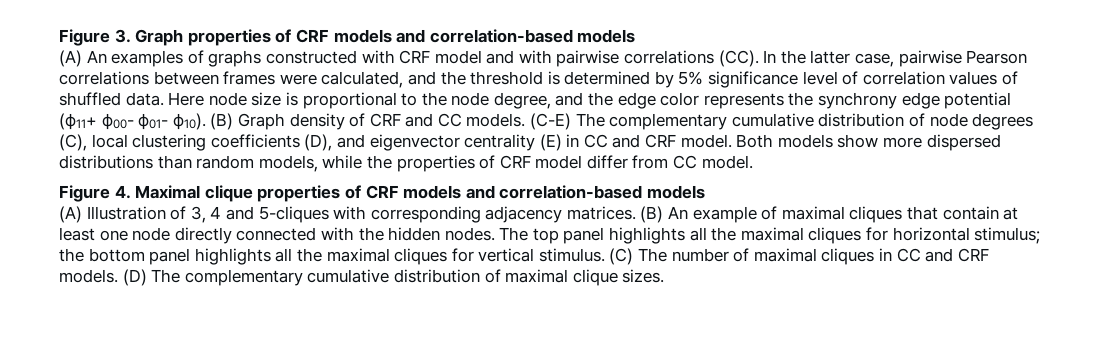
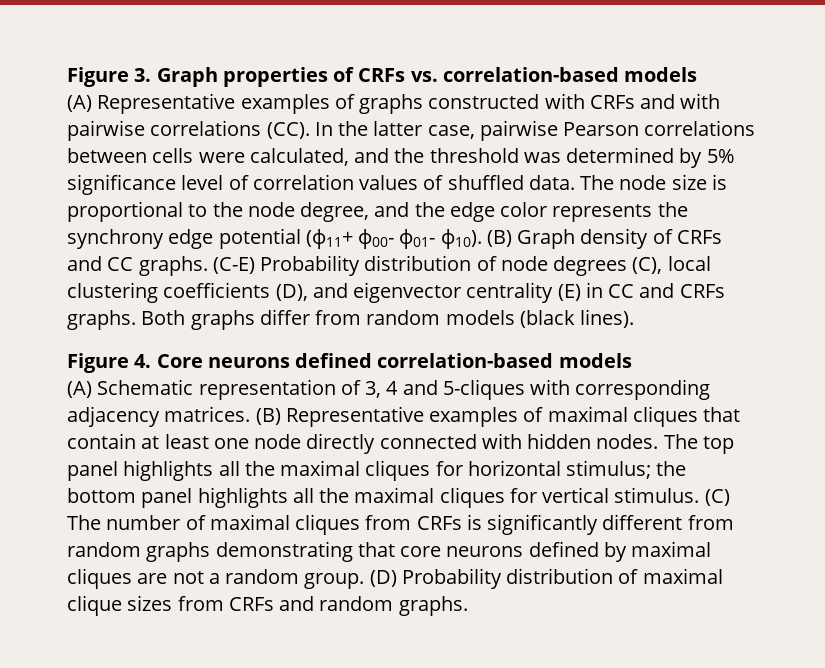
[295,29,636,43] [59,50,107,67] CRF models and correlation-based models // (A) An -> [358,67,698,82] [67,93,236,114] CRFs vs. correlation-based models // (A) Representative
[399,50,482,64] CRF model -> [589,95,635,109] CRFs
[223,71,276,85] frames -> [152,148,194,163] cells
[547,71,560,85] is -> [523,152,561,163] was
[168,92,205,106] Here -> [580,175,615,190] The
[369,113,401,127] CRF -> [676,230,722,244] CRFs
[466,113,814,130] models. (C-E) The complementary cumulative -> [138,255,361,276] graphs. (C-E) Probability
[645,134,1001,151] [59,155,753,172] [59,185,705,202] [59,206,166,223] CRF model. Both models show more dispersed distributions than random models, while the properties of CRF model differ from CC model. // Figure 4. Maximal clique properties of CRF models and correlation-based models // (A) Illustration -> [679,284,725,298] [67,309,635,330] [67,353,632,373] [67,379,336,400] CRFs graphs. Both graphs differ from random models (black lines). // Figure 4. Core neurons defined correlation-based models // (A) Schematic representation
[668,206,757,223] An example -> [285,406,519,427] Representative examples
[358,227,384,241] the -> (522, 441) none
[879,248,989,262] [59,269,665,286] in CC and CRF models. (D) The complementary cumulative distribution of maximal clique sizes. -> [365,514,734,535] [67,541,712,562] [67,568,723,589] [67,595,468,616] from CRFs is significantly different from random graphs demonstrating that core neurons defined by maximal cliques are not a random group. (D) Probability distribution of maximal clique sizes from CRFs and random graphs.

